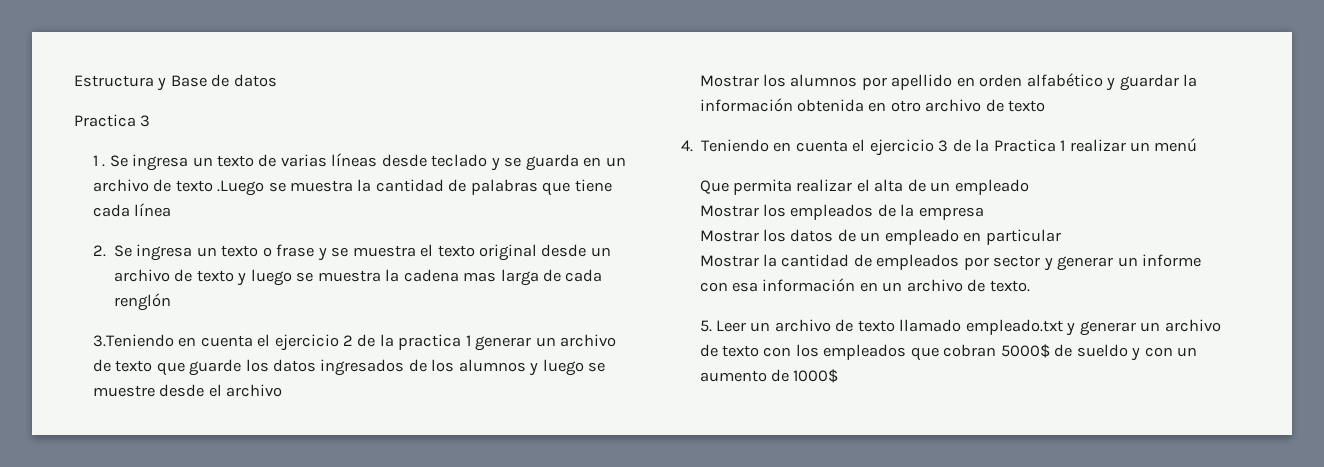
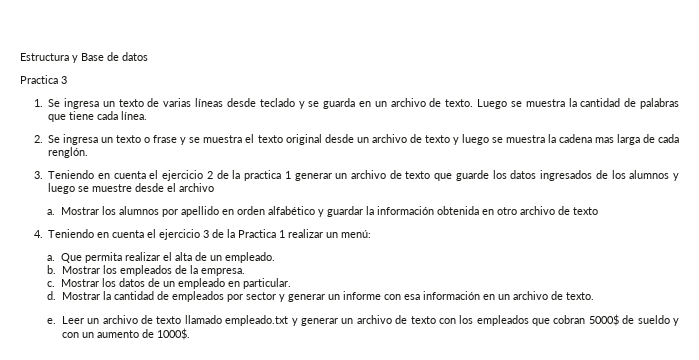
[92,155,106,167] 1 . -> [33,99,43,107] 1.
[175,180,265,196] texto .Luego -> [445,99,508,109] texto. Luego
[134,203,172,217] línea -> [121,111,148,120] línea.
[113,293,171,311] [92,334,174,347] renglón // 3.Teniendo -> [48,147,89,158] [33,170,95,179] renglón. // 3. Teniendo
(283, 390) none -> [47,209,56,215] a.
[1154,138,1198,152] menú // -> [341,230,372,238] [47,255,56,261] menú: // a.
[954,179,1029,195] empleado // -> [225,252,276,263] [47,265,57,274] empleado. // b.
[918,207,984,220] empresa // -> [200,268,245,276] [47,281,56,287] empresa. // c.
[985,229,1061,245] particular // -> [243,278,292,289] [47,291,57,300] particular. // d.
[699,320,712,332] 5. -> [47,318,57,324] e.
[793,369,839,383] 1000$ -> [156,328,190,340] 1000$.

